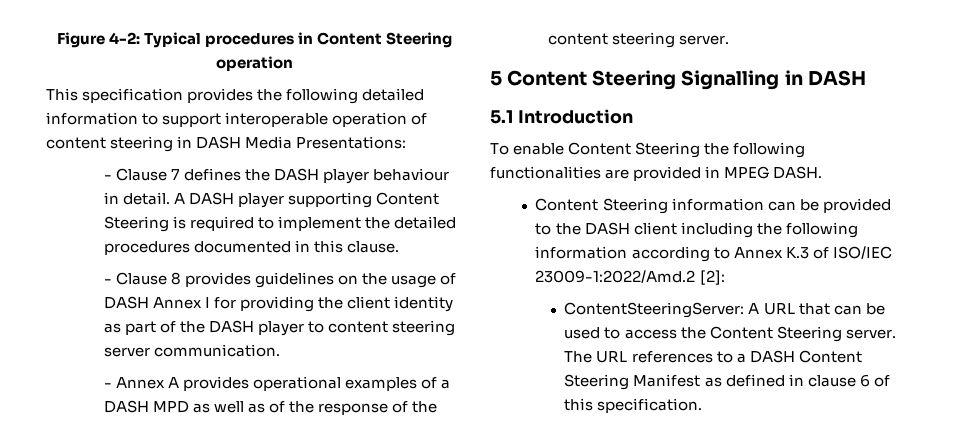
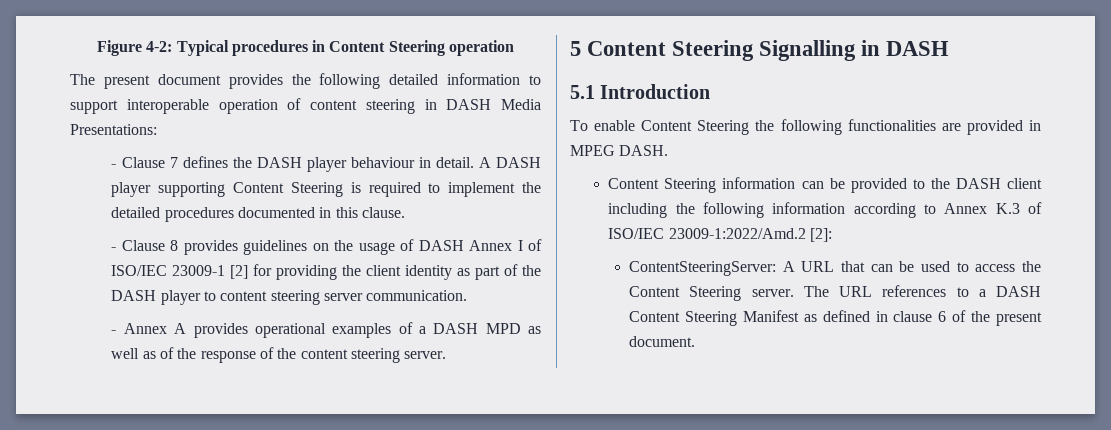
[46,88,184,103] This specification -> [70,74,221,89] The present document
(211, 302) none -> [527,239,542,251] [111,265,249,279] of ISO/IEC 23009-1 [2]
[564,398,703,413] this specification. -> [971,311,1042,326] [629,336,696,347] the present document.

